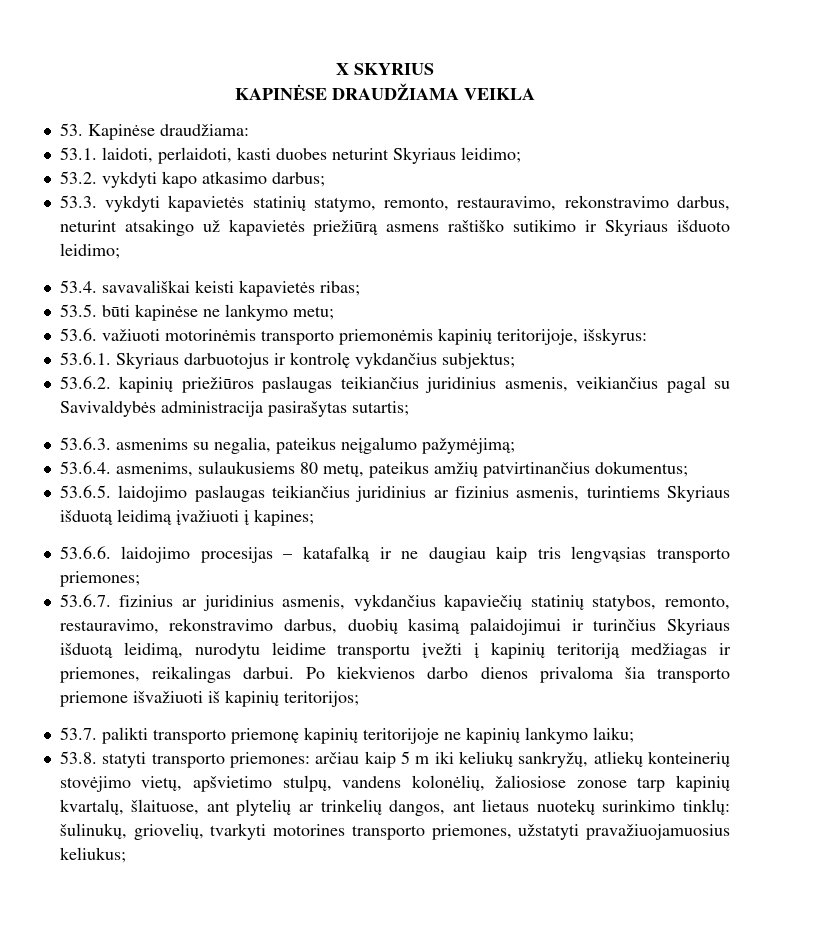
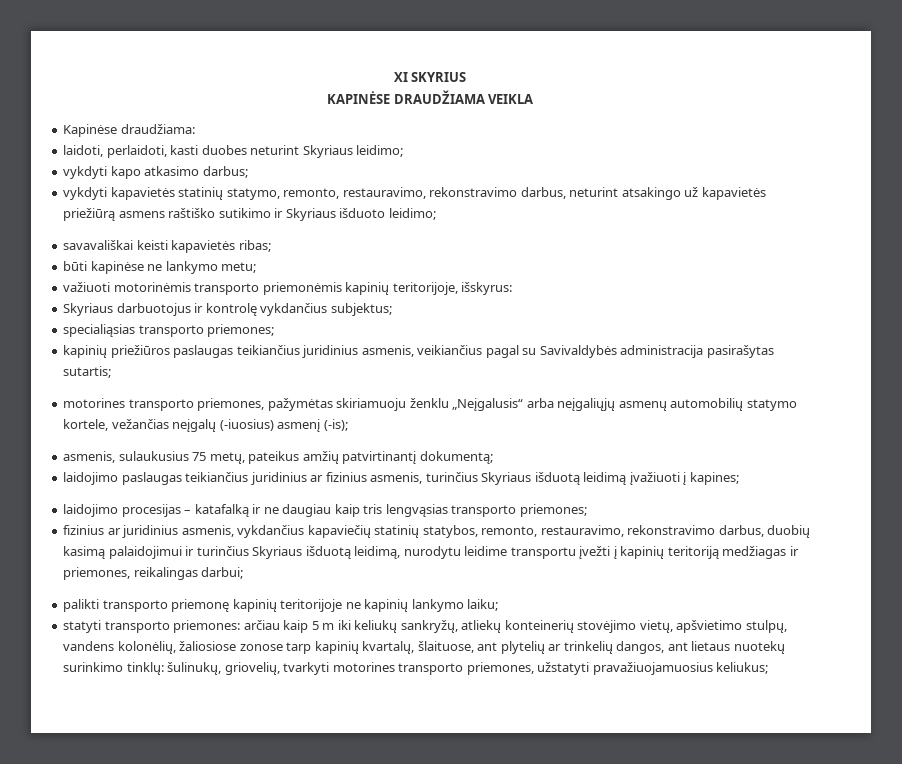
[336,63,349,75] X -> [393,72,408,82] XI
[59,123,83,136] 53. -> (534, 99) none
[59,147,97,160] 53.1. -> (195, 129) none
[59,171,97,184] 53.2. -> (404, 151) none
[59,195,97,208] 53.3. -> (248, 172) none
[59,280,97,293] 53.4. -> (436, 214) none
[59,304,97,317] 53.5. -> (271, 246) none
[59,328,97,341] 53.6. -> (257, 267) none
[59,352,111,365] 53.6.1. -> (513, 288) none
[59,376,111,389] 53.6.2. -> [63,324,275,337] specialiąsias transporto priemones; //
[59,437,515,454] [59,461,688,478] [59,485,111,498] 53.6.3. asmenims su negalia, pateikus neįgalumo pažymėjimą; // 53.6.4. asmenims, sulaukusiems 80 metų, pateikus amžių patvirtinančius dokumentus; // 53.6.5. -> [63,398,797,411] [63,419,348,432] [63,451,493,464] motorines transporto priemones, pažymėtas skiriamuoju ženklu „Neįgalusis“ arba neįgaliųjų asmenų automobilių statymo kortele, vežančias neįgalų (-iuosius) asmenį (-is); // asmenis, sulaukusius 75 metų, pateikus amžių patvirtinantį dokumentą; //
[586,486,660,498] turintiems -> [425,472,478,482] turinčius
[59,546,111,559] 53.6.6. -> (739, 478) none
[59,594,111,607] 53.6.7. -> (587, 510) none
[243,666,730,683] [59,690,359,707] [59,727,97,740] darbui. Po kiekvienos darbo dienos privaloma šia transporto priemone išvažiuoti iš kapinių teritorijos; // 53.7. -> [201,567,244,579] darbui; //
[59,751,97,764] 53.8. -> (499, 605) none

